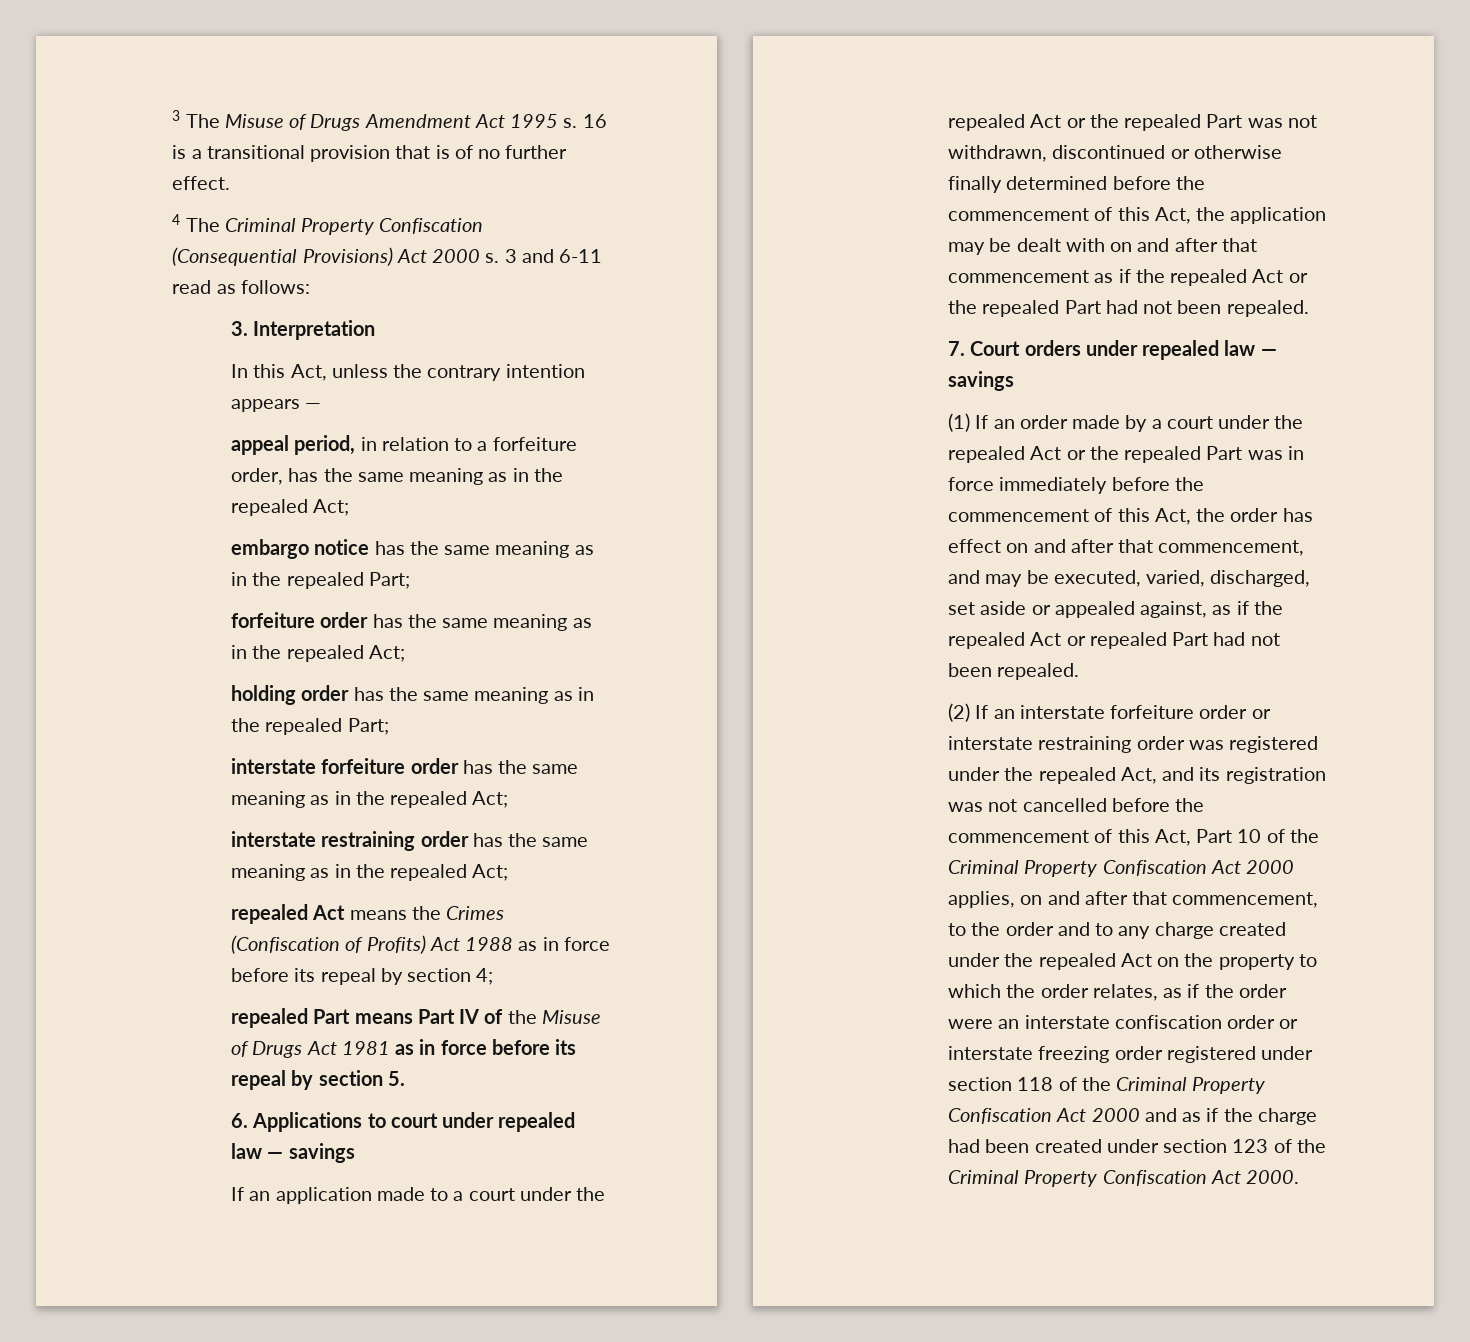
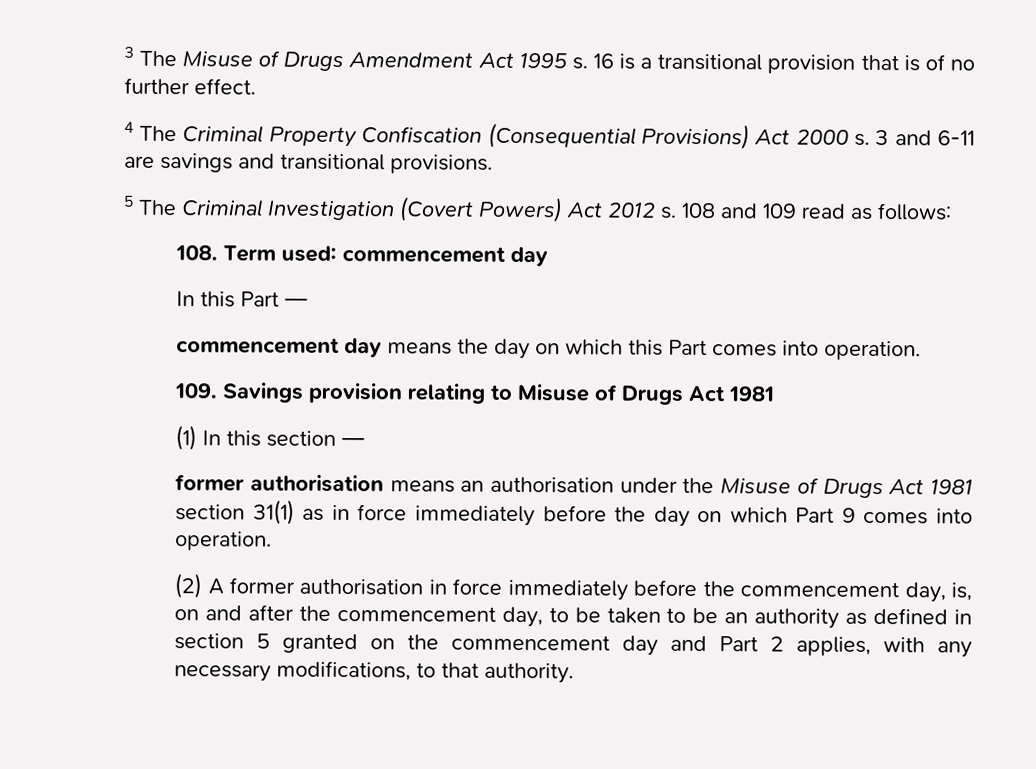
[172,280,310,294] [231,320,376,340] [231,364,585,381] [231,399,322,412] [231,435,577,455] [231,468,563,485] [231,499,350,516] [231,539,594,559] [231,572,410,589] [231,612,592,631] [231,645,405,662] [231,685,594,705] [231,718,389,735] [231,758,579,774] [231,791,509,808] [231,831,589,851] [231,864,509,881] [231,904,505,924] [231,935,610,954] [231,968,494,985] [231,1008,504,1028] read as follows: // 3. Interpretation // In this Act, unless the contrary intention appears — // appeal period, in relation to a forfeiture order, has the same meaning as in the repealed Act; // embargo notice has the same meaning as in the repealed Part; // forfeiture order has the same meaning as in the repealed Act; // holding order has the same meaning as in the repealed Part; // interstate forfeiture order has the same meaning as in the repealed Act; // interstate restraining order has the same meaning as in the repealed Act; // repealed Act means the Crimes (Confiscation of Profits) Act 1988 as in force before its repeal by section 4; // repealed Part means Part IV of -> [123,152,493,174] [122,195,952,223] [175,245,549,267] [176,291,309,308] [176,337,922,361] [174,382,775,405] [175,425,366,451] [175,474,678,494] are savings and transitional provisions. // 5 The Criminal Investigation (Covert Powers) Act 2012 s. 108 and 109 read as follows: // 108. Term used: commencement day // In this Part — // commencement day means the day on which this Part comes into operation. // 109. Savings provision relating to Misuse of Drugs Act 1981 // (1) In this section — // former authorisation means an authorisation under
[395,1039,577,1055] [231,1070,405,1090] [231,1112,576,1132] [231,1143,355,1163] [231,1187,606,1204] [948,114,1317,131] [948,145,1282,162] [948,176,1205,193] [948,207,1327,224] [948,238,1257,255] [948,269,1308,286] [948,300,1309,317] [948,340,1277,360] [948,371,1015,391] [948,413,1304,432] [948,446,1283,463] as in force before its repeal by section 5. // 6. Applications to court under repealed law — savings // If an application made to a court under the repealed Act or the repealed Part was not withdrawn, discontinued or otherwise finally determined before the commencement of this Act, the application may be dealt with on and after that commencement as if the repealed Act or the repealed Part had not been repealed. // 7. Court orders under repealed law — savings // (1) If an order made by a court under the repealed Act or the repealed Part was -> [175,499,974,527] [175,531,273,551] [174,573,424,599] section 31(1) as in force immediately before the day on which Part 9 comes into operation. // (2) A former authorisation
[1094,508,1313,525] [948,539,1305,556] [948,570,1311,587] [948,601,1283,618] [948,632,1280,649] [948,663,1080,680] [948,703,1271,722] [948,736,1319,753] [948,767,1326,784] [948,798,1205,812] [948,829,1319,846] [948,860,1295,877] [948,891,1319,908] [948,922,1286,939] [948,953,1317,970] [948,984,1287,1001] [948,1015,1299,1029] [948,1046,1314,1063] [948,1077,1266,1094] [948,1108,1317,1125] [948,1139,1326,1153] [948,1170,1300,1187] of this Act, the order has effect on and after that commencement, and may be executed, varied, discharged, set aside or appealed against, as if the repealed Act or repealed Part had not been repealed. // (2) If an interstate forfeiture order or interstate restraining order was registered under the repealed Act, and its registration was not cancelled before the commencement of this Act, Part 10 of the Criminal Property Confiscation Act 2000 applies, on and after that commencement, to the order and to any charge created under the repealed Act on the property to which the order relates, as if the order were an interstate confiscation order or interstate freezing order registered under section 118 of the Criminal Property Confiscation Act 2000 and as if the charge had been created under section 123 of the Criminal Property Confiscation Act 2000. -> [904,582,973,603] [174,604,972,629] [174,633,972,658] [174,660,575,684] day, is, on and after the commencement day, to be taken to be an authority as defined in section 5 granted on the commencement day and Part 2 applies, with any necessary modifications, to that authority.

